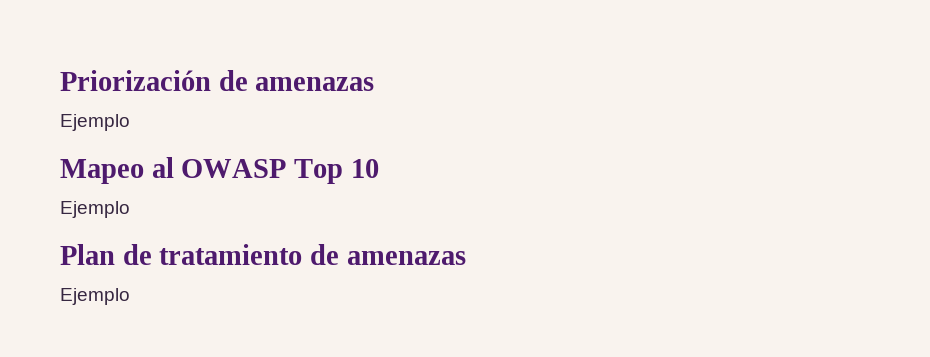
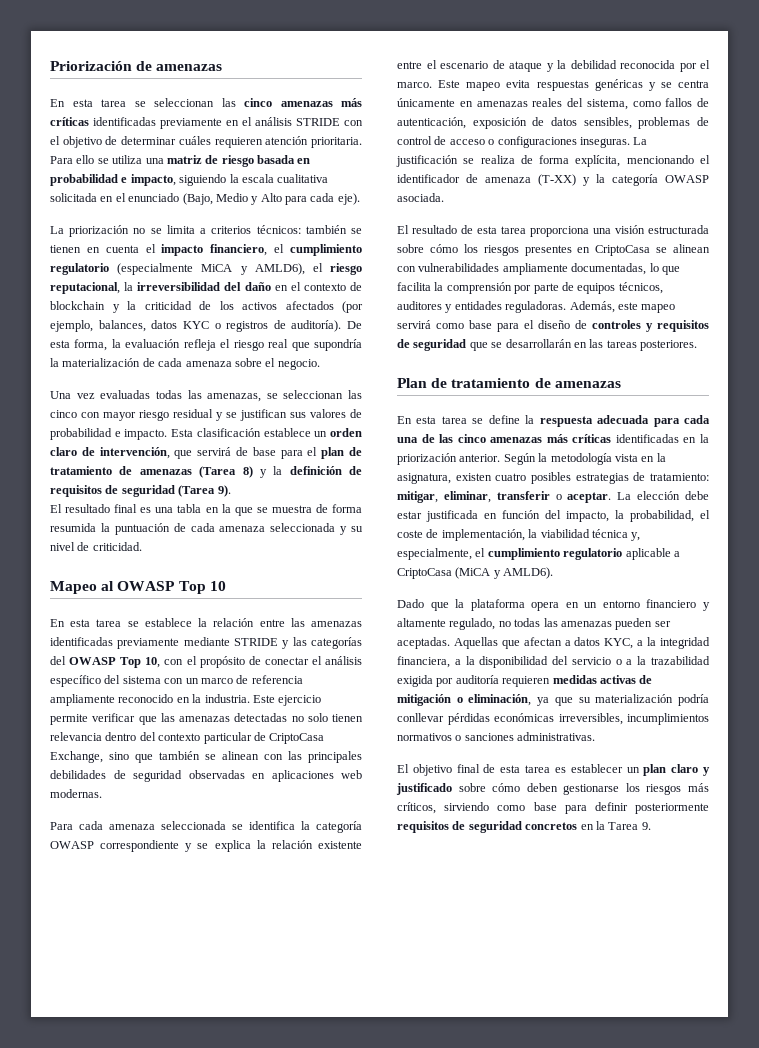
[60,114,130,131] Ejemplo -> [50,98,362,107] [50,117,363,129] [50,136,363,148] [50,155,311,167] [50,174,329,186] [50,193,360,205] [50,225,363,237] [50,244,362,256] [50,263,362,275] [50,282,362,294] [50,301,363,313] [50,320,362,332] [50,339,363,351] [50,358,320,370] [50,390,362,402] [50,409,362,421] [50,428,362,440] [50,447,363,459] [50,466,362,478] [50,485,231,497] [50,504,362,516] [50,523,363,535] [50,542,142,551] En esta tarea se seleccionan las cinco amenazas más críticas identificadas previamente en el análisis STRIDE con el objetivo de determinar cuáles requieren atención prioritaria. Para ello se utiliza una matriz de riesgo basada en probabilidad e impacto, siguiendo la escala cualitativa solicitada en el enunciado (Bajo, Medio y Alto para cada eje). // La priorización no se limita a criterios técnicos: también se tienen en cuenta el impacto financiero, el cumplimiento regulatorio (especialmente MiCA y AMLD6), el riesgo reputacional, la irreversibilidad del daño en el contexto de blockchain y la criticidad de los activos afectados (por ejemplo, balances, datos KYC o registros de auditoría). De esta forma, la evaluación refleja el riesgo real que supondría la materialización de cada amenaza sobre el negocio. // Una vez evaluadas todas las amenazas, se seleccionan las cinco con mayor riesgo residual y se justifican sus valores de probabilidad e impacto. Esta clasificación establece un orden claro de intervención, que servirá de base para el plan de tratamiento de amenazas (Tarea 8) y la definición de requisitos de seguridad (Tarea 9). // El resultado final es una tabla en la que se muestra de forma resumida la puntuación de cada amenaza seleccionada y su nivel de criticidad.
[60,201,130,218] Ejemplo -> [50,618,363,627] [50,637,362,649] [50,656,362,668] [50,675,303,687] [50,694,322,706] [50,713,363,725] [50,732,325,744] [50,751,362,763] [50,770,362,782] [50,789,102,798] [50,821,362,833] [50,840,362,852] [397,60,710,72] [397,79,709,91] [397,98,709,110] [397,117,709,129] [397,136,648,148] [396,155,710,167] [397,174,709,186] [397,193,444,202] [397,225,709,237] [397,244,710,256] [397,263,680,275] [397,282,663,294] [397,301,676,313] [397,320,709,332] [397,339,697,351] En esta tarea se establece la relación entre las amenazas identificadas previamente mediante STRIDE y las categorías del OWASP Top 10, con el propósito de conectar el análisis específico del sistema con un marco de referencia ampliamente reconocido en la industria. Este ejercicio permite verificar que las amenazas detectadas no solo tienen relevancia dentro del contexto particular de CriptoCasa Exchange, sino que también se alinean con las principales debilidades de seguridad observadas en aplicaciones web modernas. // Para cada amenaza seleccionada se identifica la categoría OWASP correspondiente y se explica la relación existente entre el escenario de ataque y la debilidad reconocida por el marco. Este mapeo evita respuestas genéricas y se centra únicamente en amenazas reales del sistema, como fallos de autenticación, exposición de datos sensibles, problemas de control de acceso o configuraciones inseguras. La justificación se realiza de forma explícita, mencionando el identificador de amenaza (T-XX) y la categoría OWASP asociada. // El resultado de esta tarea proporciona una visión estructurada sobre cómo los riesgos presentes en CriptoCasa se alinean con vulnerabilidades ampliamente documentadas, lo que facilita la comprensión por parte de equipos técnicos, auditores y entidades reguladoras. Además, este mapeo servirá como base para el diseño de controles y requisitos de seguridad que se desarrollarán en las tareas posteriores.
[60,288,130,305] Ejemplo -> [397,415,710,427] [397,434,709,443] [397,453,666,465] [397,472,709,484] [397,491,709,503] [397,510,710,522] [397,529,641,541] [397,548,680,560] [397,567,554,579] [397,599,710,611] [397,618,671,630] [397,637,710,649] [397,656,710,668] [397,675,653,687] [397,694,709,706] [397,713,709,725] [397,732,596,741] [397,764,710,776] [396,783,709,795] [397,802,709,814] [397,821,651,833] En esta tarea se define la respuesta adecuada para cada una de las cinco amenazas más críticas identificadas en la priorización anterior. Según la metodología vista en la asignatura, existen cuatro posibles estrategias de tratamiento: mitigar, eliminar, transferir o aceptar. La elección debe estar justificada en función del impacto, la probabilidad, el coste de implementación, la viabilidad técnica y, especialmente, el cumplimiento regulatorio aplicable a CriptoCasa (MiCA y AMLD6). // Dado que la plataforma opera en un entorno financiero y altamente regulado, no todas las amenazas pueden ser aceptadas. Aquellas que afectan a datos KYC, a la integridad financiera, a la disponibilidad del servicio o a la trazabilidad exigida por auditoría requieren medidas activas de mitigación o eliminación, ya que su materialización podría conllevar pérdidas económicas irreversibles, incumplimientos normativos o sanciones administrativas. // El objetivo final de esta tarea es establecer un plan claro y justificado sobre cómo deben gestionarse los riesgos más críticos, sirviendo como base para definir posteriormente requisitos de seguridad concretos en la Tarea 9.

